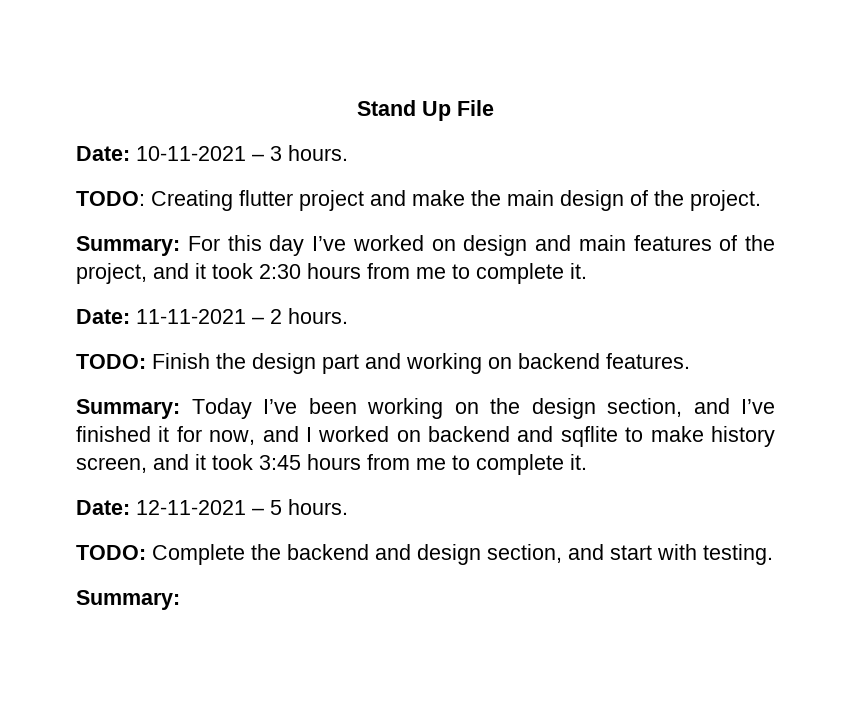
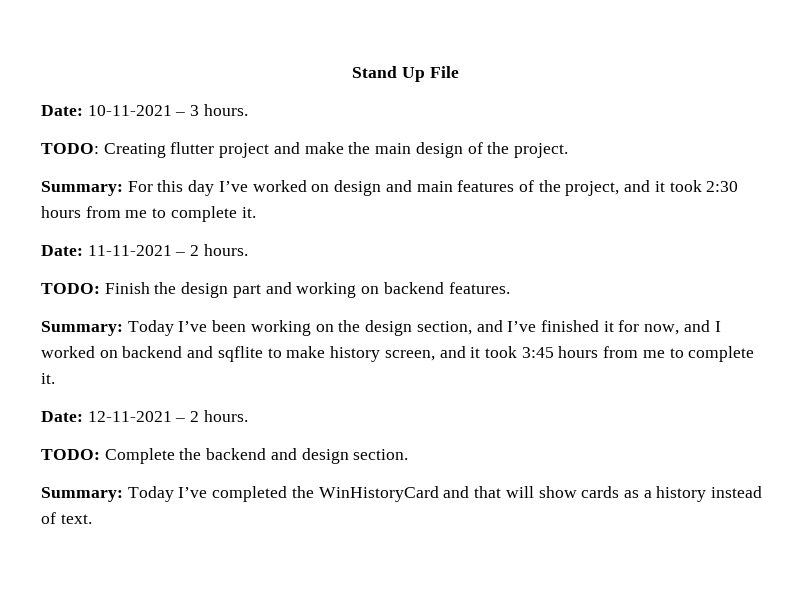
[270,500,282,515] 5 -> [190,411,200,422] 2
[487,544,773,565] [76,590,180,610] section, and start with testing. // Summary: -> [353,449,409,460] [41,486,763,502] [41,512,92,524] section. // Summary: Today I’ve completed the WinHistoryCard and that will show cards as a history instead of text.

